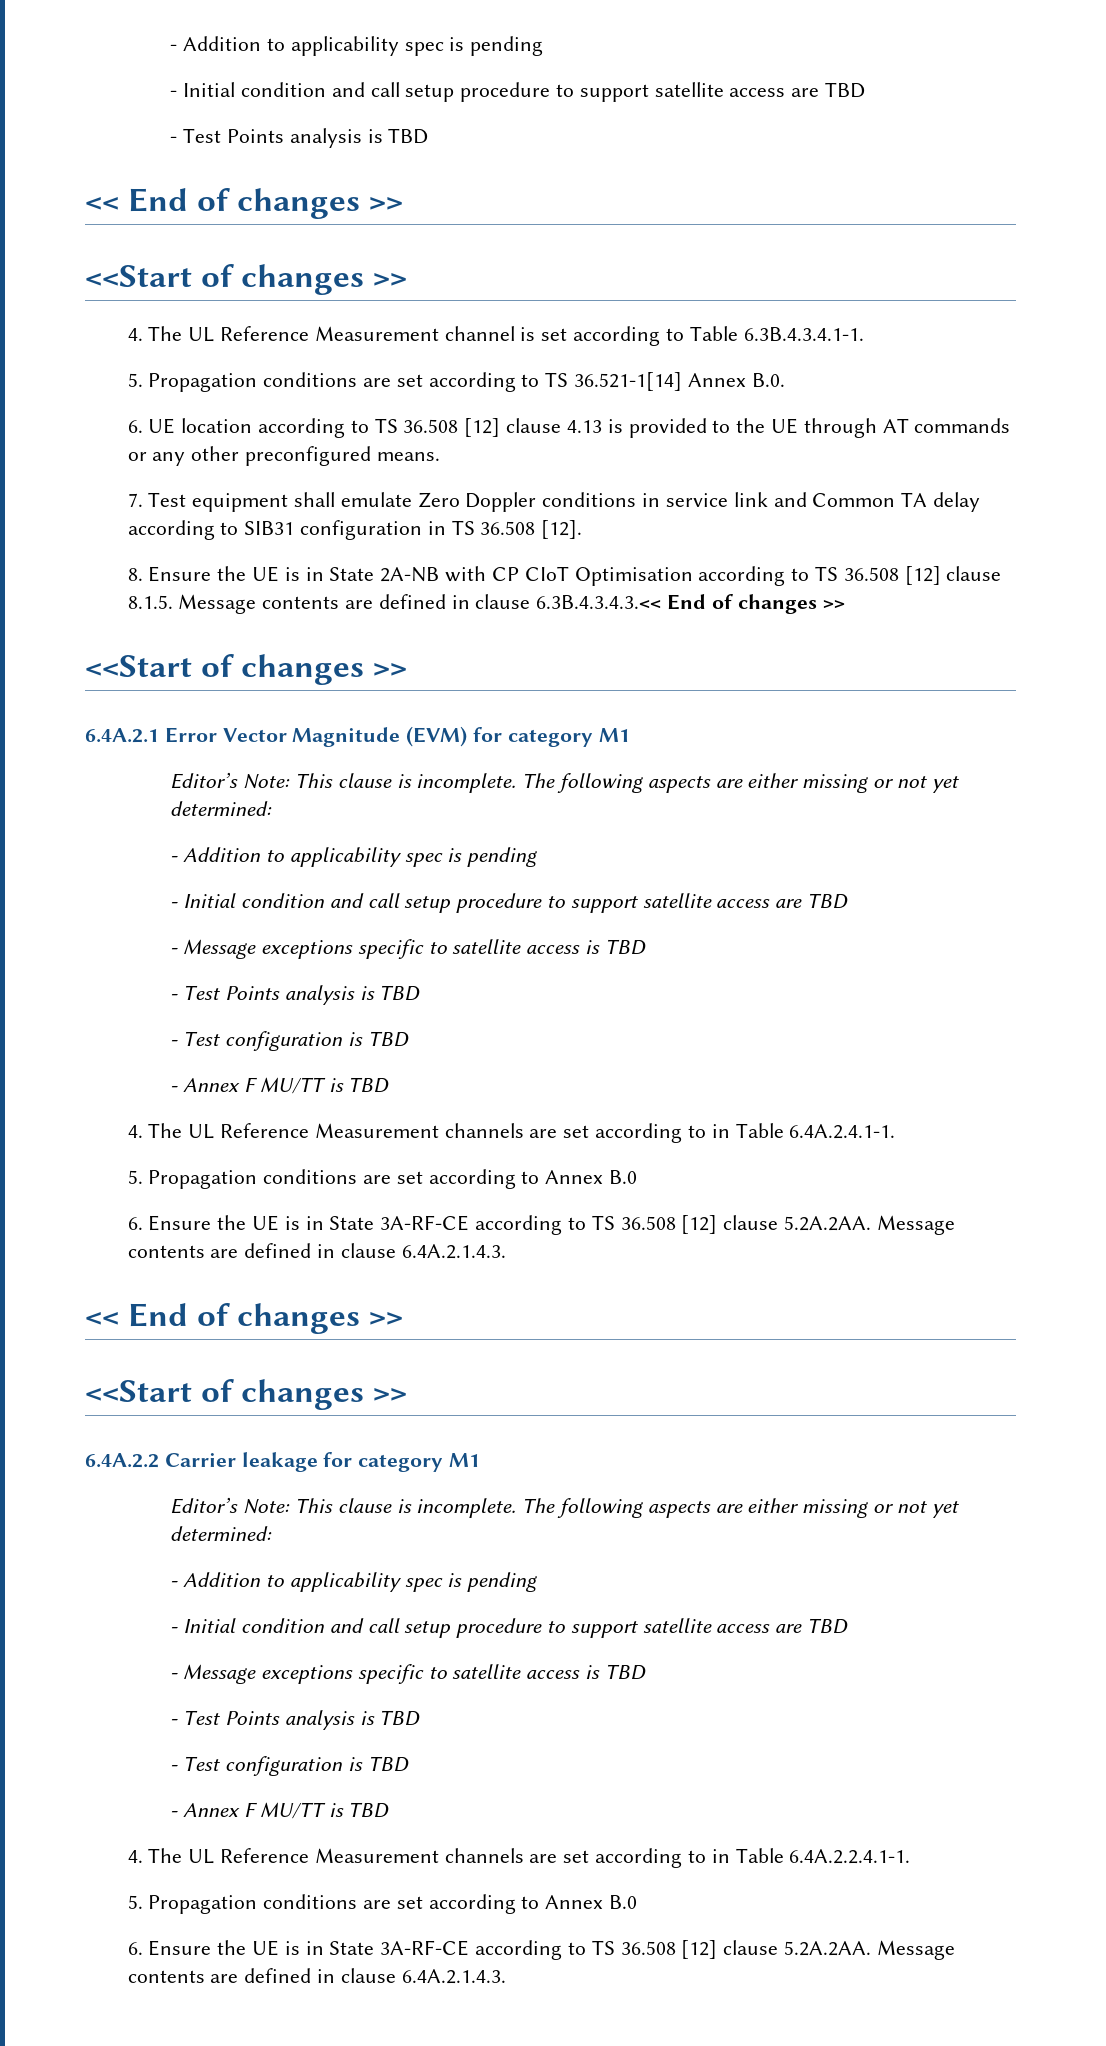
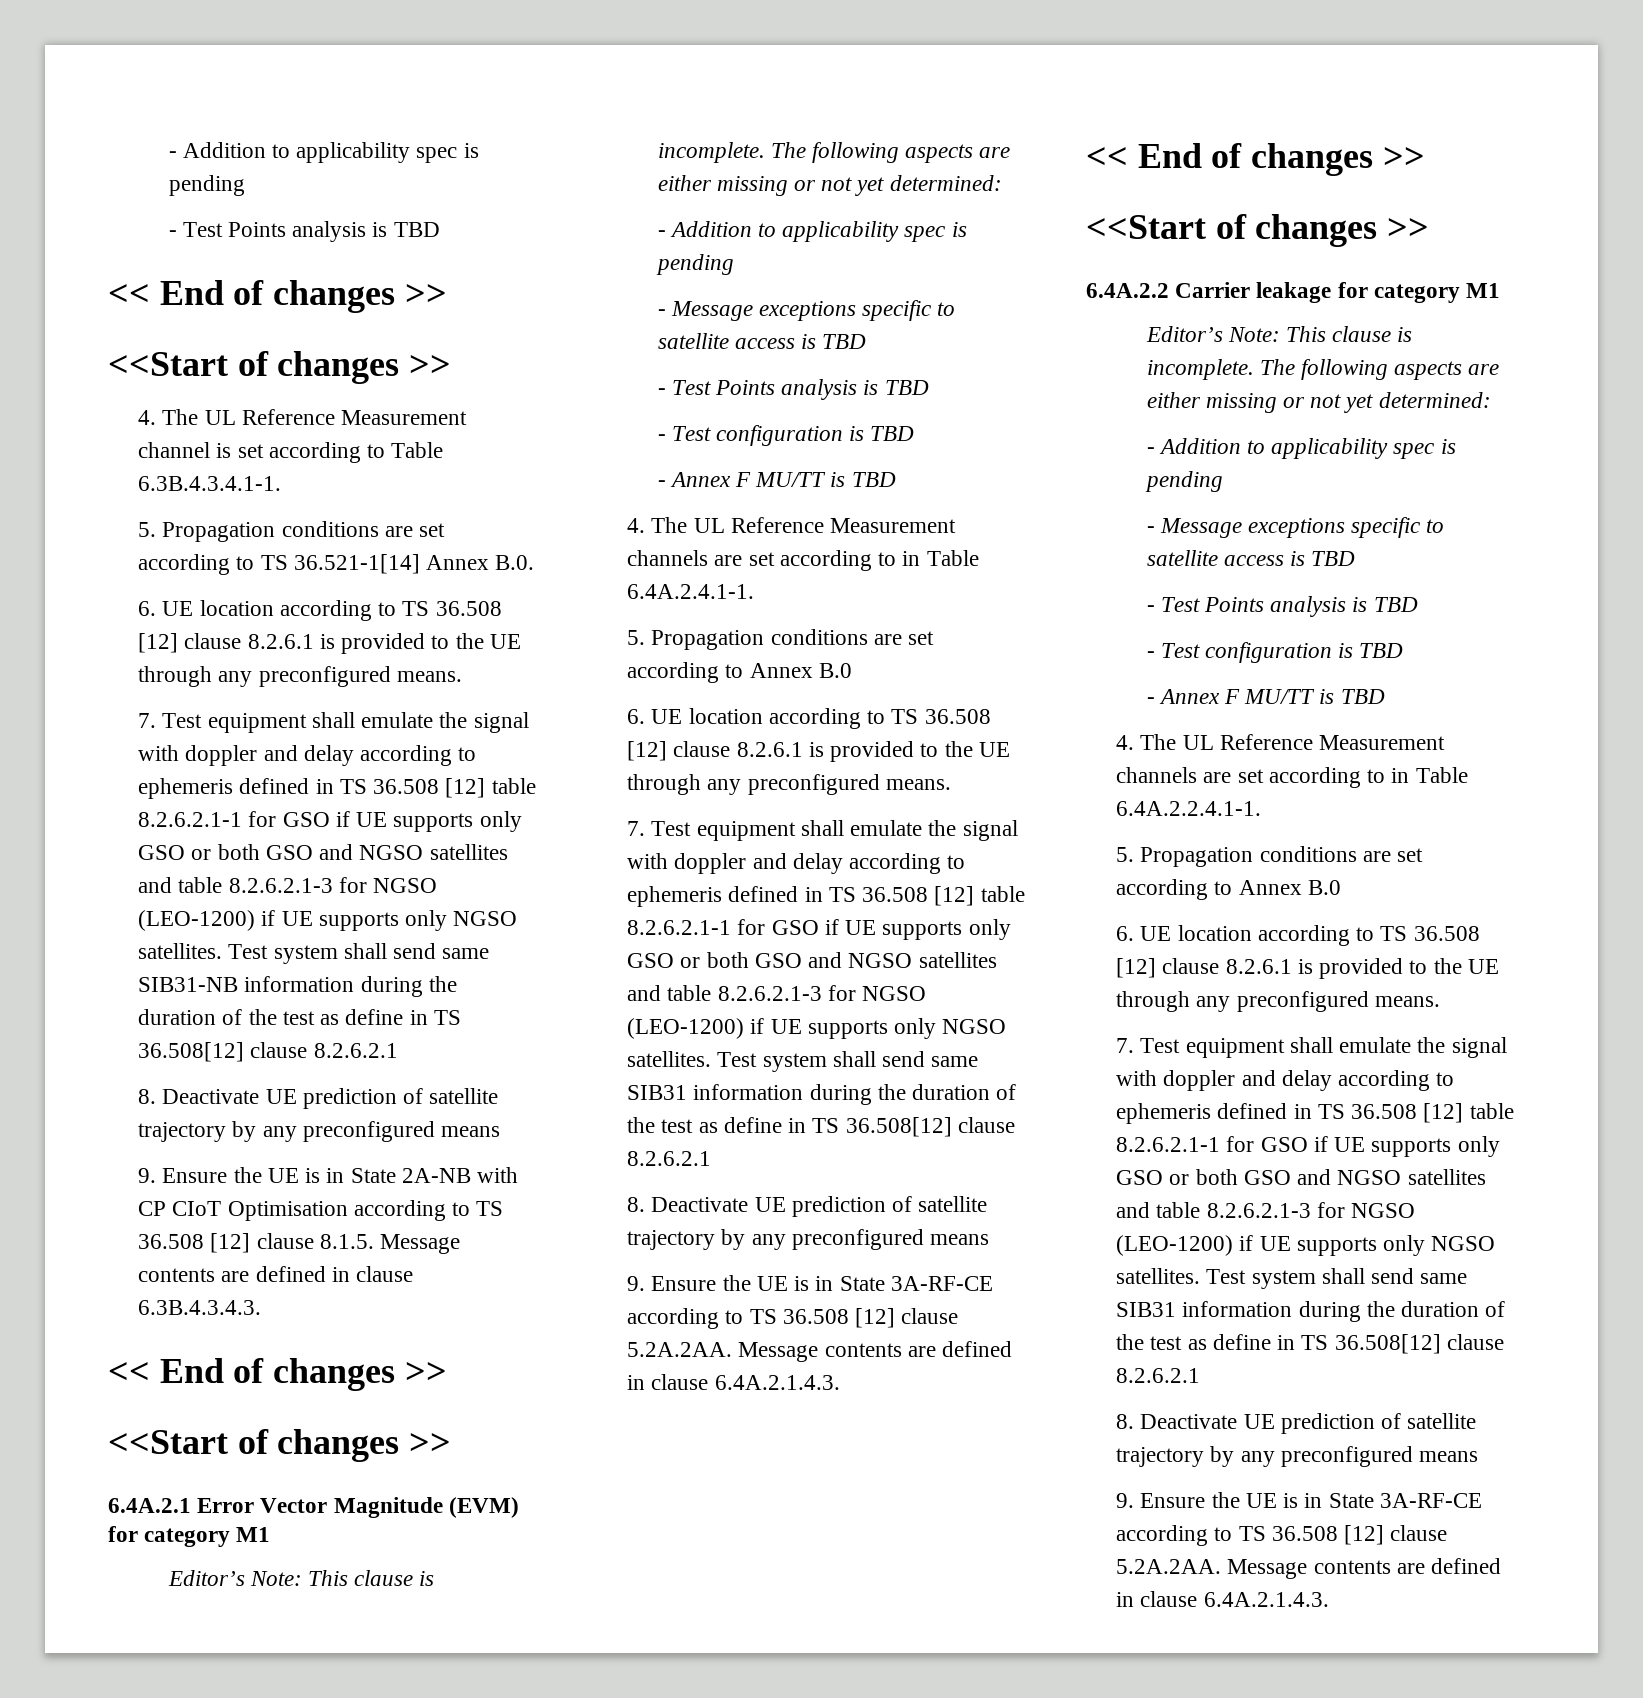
[170,36,544,56] [170,82,865,102] - Addition to applicability spec is pending // - Initial condition and call setup procedure to support satellite access are TBD -> [168,142,479,163] [168,175,245,196] - Addition to applicability spec is pending
[566,418,1011,438] [127,446,440,466] [127,492,980,512] [127,520,583,540] [127,568,143,581] 4.13 is provided to the UE through AT commands or any other preconfigured means. // 7. Test equipment shall emulate Zero Doppler conditions in service link and Common TA delay according to SIB31 configuration in TS 36.508 [12]. // 8. -> [247,633,521,654] [138,666,462,687] [138,712,529,733] [138,745,477,766] [138,778,536,799] [138,811,522,832] [138,844,508,860] [138,877,438,893] [138,910,518,931] [138,943,490,964] [138,976,457,997] [138,1009,461,1025] [138,1042,398,1062] [138,1088,499,1109] [138,1121,501,1142] [138,1168,157,1183] 8.2.6.1 is provided to the UE through any preconfigured means. // 7. Test equipment shall emulate the signal with doppler and delay according to ephemeris defined in TS 36.508 [12] table 8.2.6.2.1-1 for GSO if UE supports only GSO or both GSO and NGSO satellites and table 8.2.6.2.1-3 for NGSO (LEO-1200) if UE supports only NGSO satellites. Test system shall send same SIB31-NB information during the duration of the test as define in TS 36.508[12] clause 8.2.6.2.1 // 8. Deactivate UE prediction of satellite trajectory by any preconfigured means // 9.
[536,595,662,609] 6.3B.4.3.4.3.<< -> [138,1300,262,1315] [108,1362,150,1383] 6.3B.4.3.4.3. // <<
[170,893,848,913] // - Initial condition and call setup procedure to support satellite access are TBD -> (734, 264) none
(143, 1223) none -> [651,708,991,729] [627,741,1010,762] [627,774,951,795] [627,820,1018,841] [627,853,966,874] [627,886,1025,907] [627,919,1011,940] [627,952,997,968] [627,985,927,1001] [627,1018,1007,1039] [627,1051,979,1072] [627,1084,1017,1105] [627,1117,1015,1137] [627,1151,712,1166] [627,1196,988,1217] [627,1229,990,1250] [627,1276,646,1291] UE location according to TS 36.508 [12] clause 8.2.6.1 is provided to the UE through any preconfigured means. // 7. Test equipment shall emulate the signal with doppler and delay according to ephemeris defined in TS 36.508 [12] table 8.2.6.2.1-1 for GSO if UE supports only GSO or both GSO and NGSO satellites and table 8.2.6.2.1-3 for NGSO (LEO-1200) if UE supports only NGSO satellites. Test system shall send same SIB31 information during the duration of the test as define in TS 36.508[12] clause 8.2.6.2.1 // 8. Deactivate UE prediction of satellite trajectory by any preconfigured means // 9.
[170,1618,848,1638] // - Initial condition and call setup procedure to support satellite access are TBD -> (1223, 481) none
(143, 1948) none -> [1140,925,1480,946] [1116,958,1499,979] [1116,991,1440,1012] [1116,1037,1507,1058] [1116,1070,1455,1091] [1116,1103,1514,1124] [1116,1136,1500,1157] [1116,1169,1486,1185] [1116,1202,1416,1218] [1116,1235,1496,1256] [1116,1268,1468,1289] [1116,1301,1506,1322] [1116,1334,1504,1354] [1116,1368,1201,1383] [1116,1413,1477,1434] [1116,1446,1479,1467] [1116,1493,1135,1508] UE location according to TS 36.508 [12] clause 8.2.6.1 is provided to the UE through any preconfigured means. // 7. Test equipment shall emulate the signal with doppler and delay according to ephemeris defined in TS 36.508 [12] table 8.2.6.2.1-1 for GSO if UE supports only GSO or both GSO and NGSO satellites and table 8.2.6.2.1-3 for NGSO (LEO-1200) if UE supports only NGSO satellites. Test system shall send same SIB31 information during the duration of the test as define in TS 36.508[12] clause 8.2.6.2.1 // 8. Deactivate UE prediction of satellite trajectory by any preconfigured means // 9.

